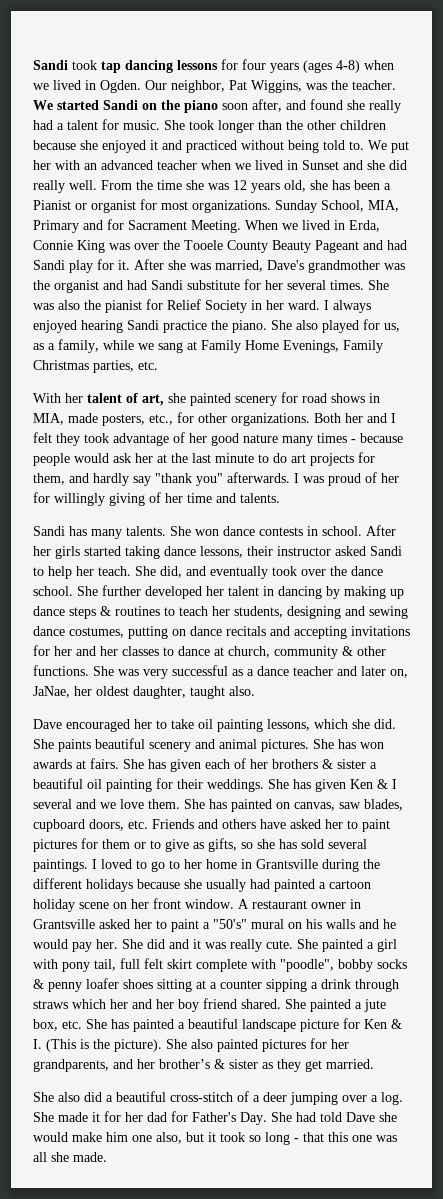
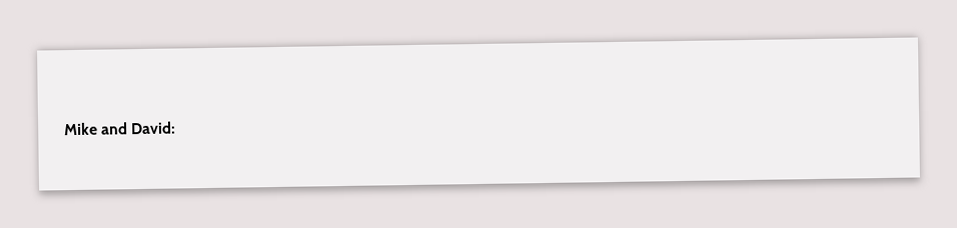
[33,59,394,73] [33,80,396,93] [33,99,401,113] [33,119,386,133] [33,140,409,153] [33,160,407,170] [33,180,391,193] [33,199,399,213] [33,219,380,233] [33,240,407,253] [33,259,405,273] [33,279,389,293] [33,299,371,313] [33,319,400,333] [33,339,383,353] [33,360,158,373] [33,392,380,406] [33,412,396,426] [33,432,403,446] [33,452,375,466] [33,472,399,486] [33,492,280,506] [33,525,396,539] [33,546,402,559] [33,566,383,579] [33,585,404,599] [33,606,408,619] [33,626,410,639] [33,645,386,659] [33,665,408,679] [33,686,255,699] [33,719,396,732] [33,738,384,752] [33,758,377,772] [33,778,397,792] [33,799,403,812] [33,819,390,832] [33,838,367,852] [33,859,380,872] [33,878,371,892] [33,898,361,912] [33,919,396,932] [33,939,397,952] [33,958,407,972] [33,978,399,992] [33,998,386,1012] [33,1018,402,1032] [33,1038,349,1052] [33,1059,374,1072] [33,1091,403,1105] [33,1111,397,1125] [33,1132,397,1145] [33,1152,107,1162] Sandi took tap dancing lessons for four years (ages 4-8) when we lived in Ogden. Our neighbor, Pat Wiggins, was the teacher. We started Sandi on the piano soon after, and found she really had a talent for music. She took longer than the other children because she enjoyed it and practiced without being told to. We put her with an advanced teacher when we lived in Sunset and she did really well. From the time she was 12 years old, she has been a Pianist or organist for most organizations. Sunday School, MIA, Primary and for Sacrament Meeting. When we lived in Erda, Connie King was over the Tooele County Beauty Pageant and had Sandi play for it. After she was married, Dave's grandmother was the organist and had Sandi substitute for her several times. She was also the pianist for Relief Society in her ward. I always enjoyed hearing Sandi practice the piano. She also played for us, as a family, while we sang at Family Home Evenings, Family Christmas parties, etc. // With her talent of art, she painted scenery for road shows in MIA, made posters, etc., for other organizations. Both her and I felt they took advantage of her good nature many times - because people would ask her at the last minute to do art projects for them, and hardly say "thank you" afterwards. I was proud of her for willingly giving of her time and talents. // Sandi has many talents. She won dance contests in school. After her girls started taking dance lessons, their instructor asked Sandi to help her teach. She did, and eventually took over the dance school. She further developed her talent in dancing by making up dance steps & routines to teach her students, designing and sewing dance costumes, putting on dance recitals and accepting invitations for her and her classes to dance at church, community & other functions. She was very successful as a dance teacher and later on, JaNae, her oldest daughter, taught also. // Dave encouraged her to take oil painting lessons, which she did. She paints beautiful scenery and animal pictures. She has won awards at fairs. She has given each of her brothers & sister a beautiful oil painting for their weddings. She has given Ken & I several and we love them. She has painted on canvas, saw blades, cupboard doors, etc. Friends and others have asked her to paint pictures for them or to give as gifts, so she has sold several paintings. I loved to go to her home in Grantsville during the different holidays because she usually had painted a cartoon holiday scene on her front window. A restaurant owner in Grantsville asked her to paint a "50's" mural on his walls and he would pay her. She did and it was really cute. She painted a girl with pony tail, full felt skirt complete with "poodle", bobby socks & penny loafer shoes sitting at a counter sipping a drink through straws which her and her boy friend shared. She painted a jute box, etc. She has painted a beautiful landscape picture for Ken & I. (This is the picture). She also painted pictures for her grandparents, and her brother’s & sister as they get married. // She also did a beautiful cross-stitch of a deer jumping over a log. She made it for her dad for Father's Day. She had told Dave she would make him one also, but it took so long - that this one was all she made. -> [64,121,177,136] Mike and David:

